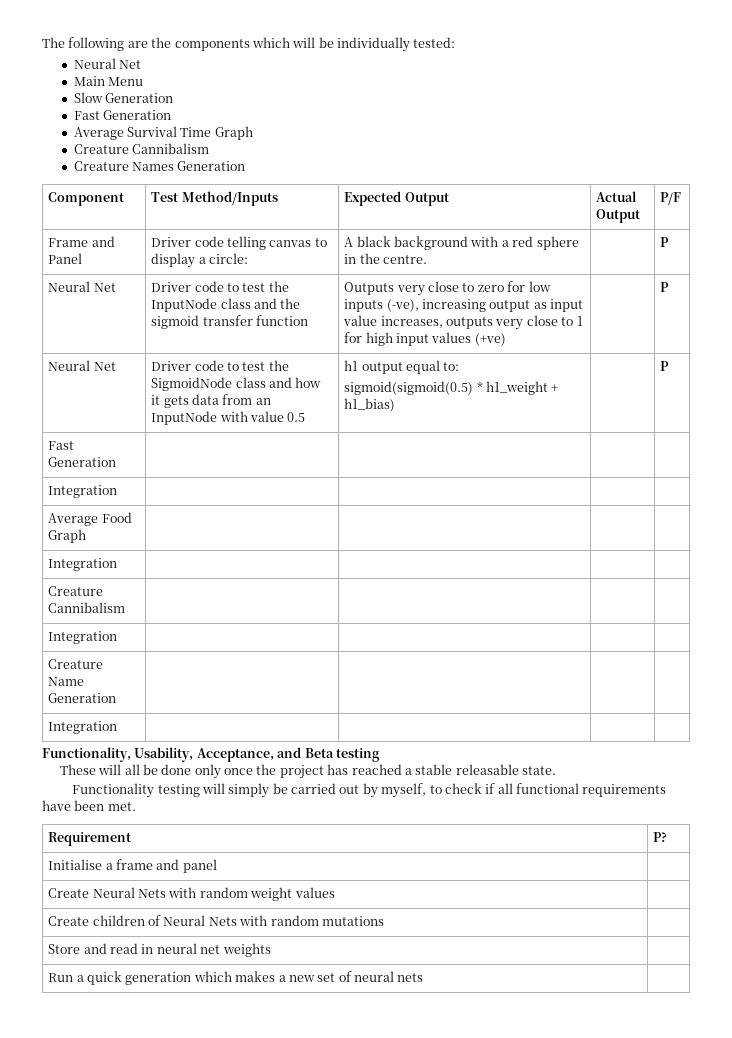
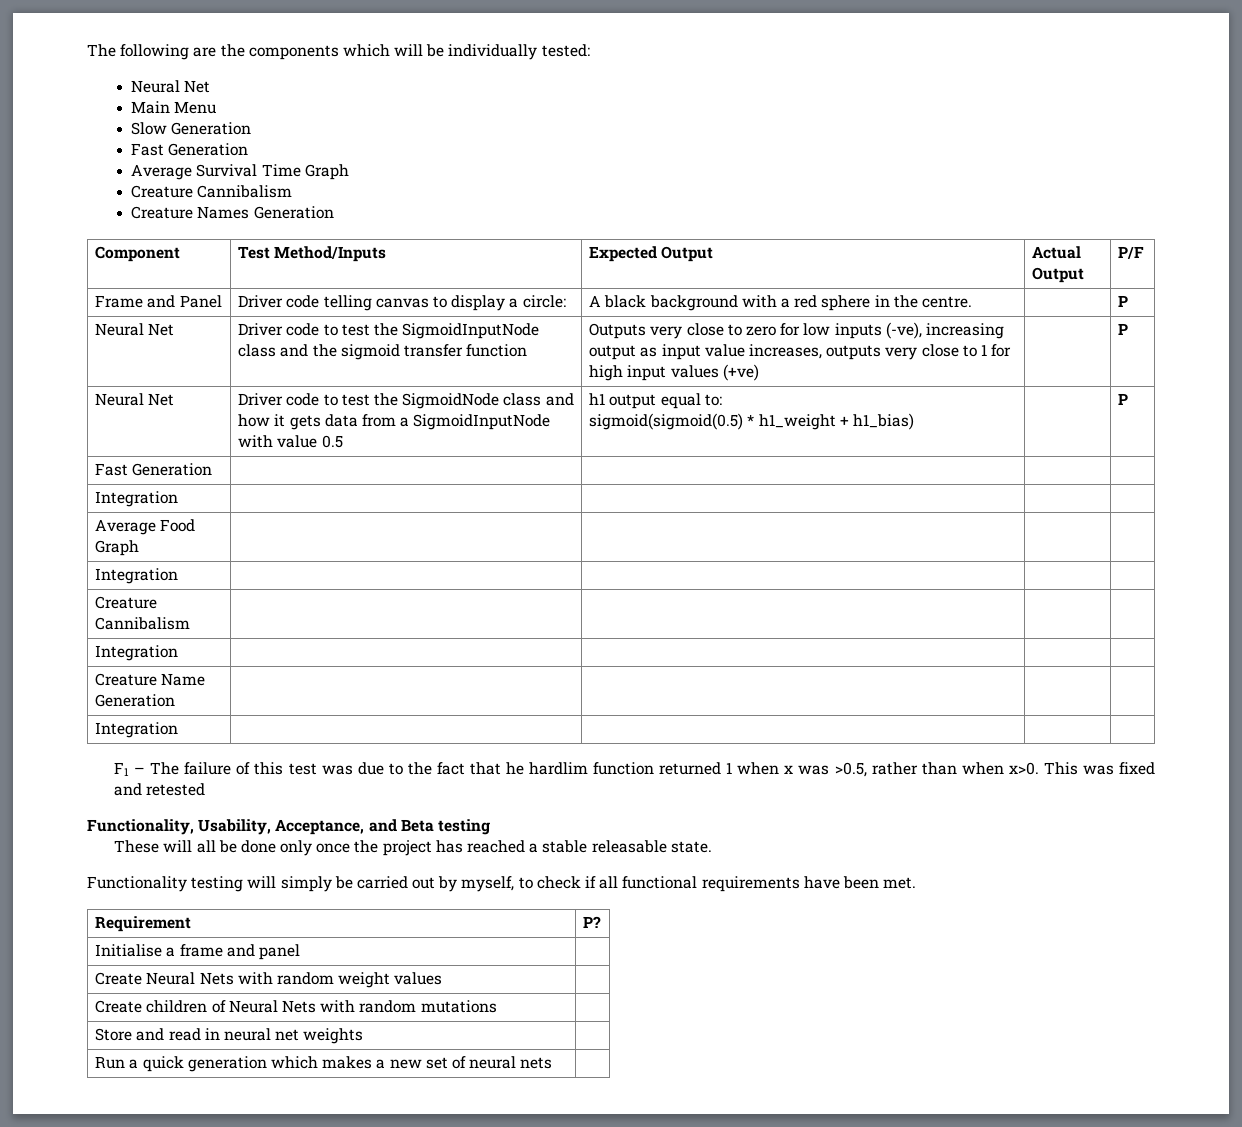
[151,298,218,312] InputNode -> [402,323,540,339] SigmoidInputNode
[255,398,271,405] [151,411,218,425] an InputNode -> [400,414,551,430] a SigmoidInputNode
(118, 727) none -> [114,762,1156,777] [114,783,206,796] // F1 – The failure of this test was due to the fact that he hardlim function returned 1 when x was >0.5, rather than when x>0. This was fixed and retested

